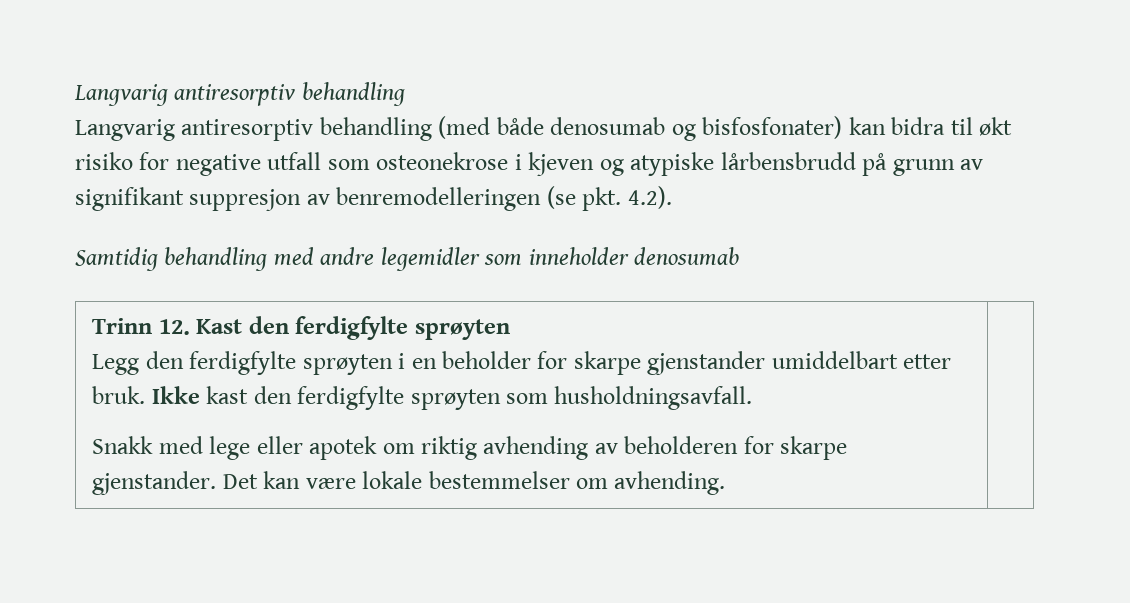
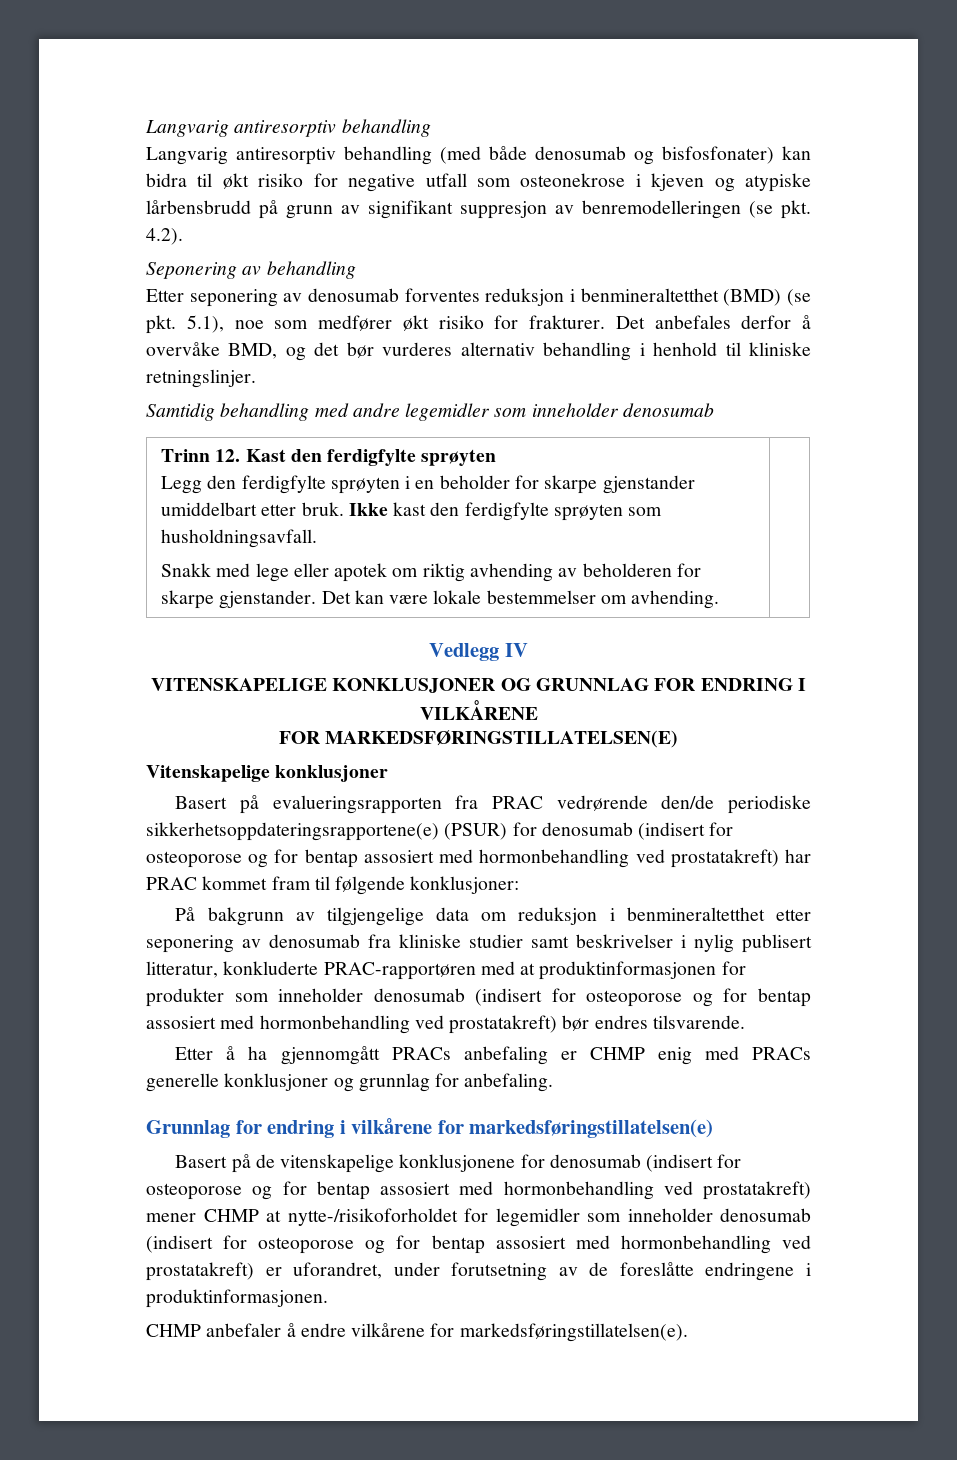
(672, 197) none -> [146,261,356,279] [146,288,811,307] [146,315,811,334] [146,342,811,361] [146,369,256,388] // Seponering av behandling // Etter seponering av denosumab forventes reduksjon i benmineraltetthet (BMD) (se pkt. 5.1), noe som medfører økt risiko for frakturer. Det anbefales derfor å overvåke BMD, og det bør vurderes alternativ behandling i henhold til kliniske retningslinjer.
(726, 483) none -> [429,643,528,661] [151,678,806,693] [419,700,538,720] [278,730,679,748] [146,765,389,782] [175,795,811,814] [146,822,734,841] [146,849,811,868] [146,876,520,895] [175,907,811,926] [146,934,812,953] [146,961,746,980] [146,988,811,1007] [146,1015,745,1034] [175,1046,811,1065] [146,1073,554,1092] [146,1118,714,1138] [175,1154,742,1173] [146,1181,811,1200] [146,1208,811,1227] [146,1235,811,1254] [146,1262,811,1281] [146,1289,328,1308] [146,1323,688,1342] // Vedlegg IV // VITENSKAPELIGE KONKLUSJONER OG GRUNNLAG FOR ENDRING I VILKÅRENE // FOR MARKEDSFØRINGSTILLATELSEN(E) // Vitenskapelige konklusjoner // Basert på evalueringsrapporten fra PRAC vedrørende den/de periodiske sikkerhetsoppdateringsrapportene(e) (PSUR) for denosumab (indisert for osteoporose og for bentap assosiert med hormonbehandling ved prostatakreft) har PRAC kommet fram til følgende konklusjoner: // På bakgrunn av tilgjengelige data om reduksjon i benmineraltetthet etter seponering av denosumab fra kliniske studier samt beskrivelser i nylig publisert litteratur, konkluderte PRAC-rapportøren med at produktinformasjonen for produkter som inneholder denosumab (indisert for osteoporose og for bentap assosiert med hormonbehandling ved prostatakreft) bør endres tilsvarende. // Etter å ha gjennomgått PRACs anbefaling er CHMP enig med PRACs generelle konklusjoner og grunnlag for anbefaling. // Grunnlag for endring i vilkårene for markedsføringstillatelsen(e) // Basert på de vitenskapelige konklusjonene for denosumab (indisert for osteoporose og for bentap assosiert med hormonbehandling ved prostatakreft) mener CHMP at nytte-/risikoforholdet for legemidler som inneholder denosumab (indisert for osteoporose og for bentap assosiert med hormonbehandling ved prostatakreft) er uforandret, under forutsetning av de foreslåtte endringene i produktinformasjonen. // CHMP anbefaler å endre vilkårene for markedsføringstillatelsen(e).

